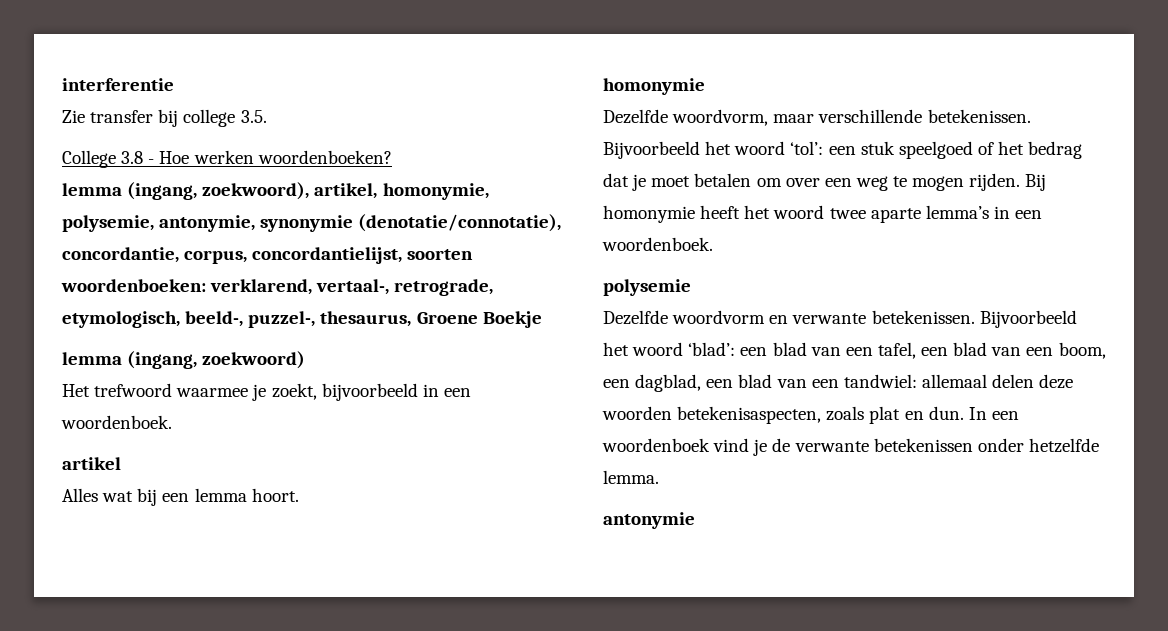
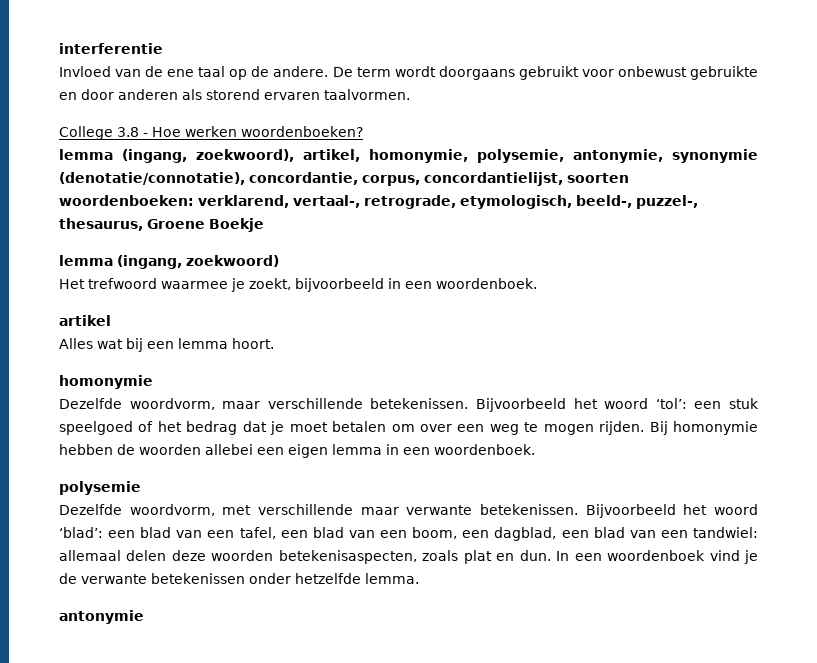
[62,109,267,127] Zie transfer bij college 3.5. -> [59,66,759,80] [59,89,410,100] Invloed van de ene taal op de andere. De term wordt doorgaans gebruikt voor onbewust gebruikte en door anderen als storend ervaren taalvormen.
[700,205,989,223] heeft het woord twee aparte lemma’s -> [59,444,382,458] hebben de woorden allebei een eigen lemma
[672,310,789,324] woordvorm en -> [129,504,399,516] woordvorm, met verschillende maar

